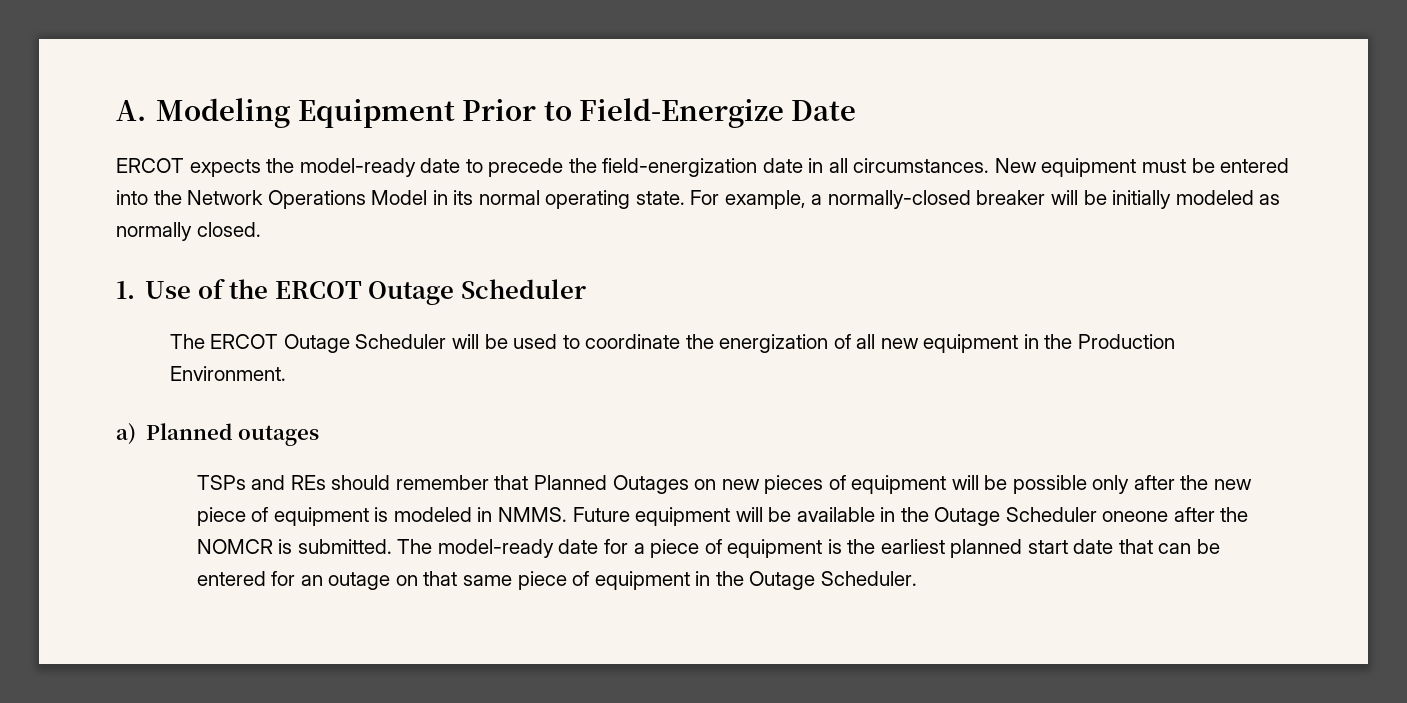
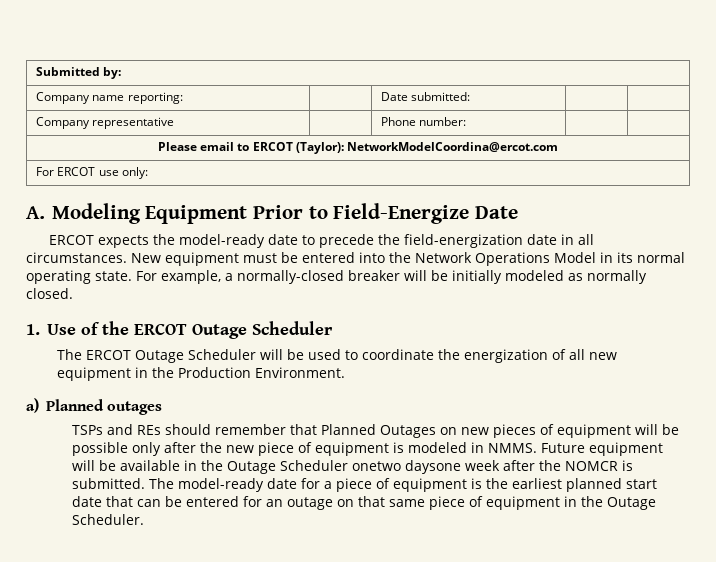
(116, 110) none -> [36,67,122,79] [36,92,183,104] [381,92,471,101] [36,117,175,129] [381,117,467,126] [157,142,559,154] [36,167,148,179] Submitted by: // Company name reporting: | | Date submitted: | | // Company representative | | Phone number: | | // Please email to ERCOT (Taylor): NetworkModelCoordina@ercot.com // For ERCOT use only: //
[1102,511,1169,522] oneone -> [352,460,501,474] onetwo daysone week

